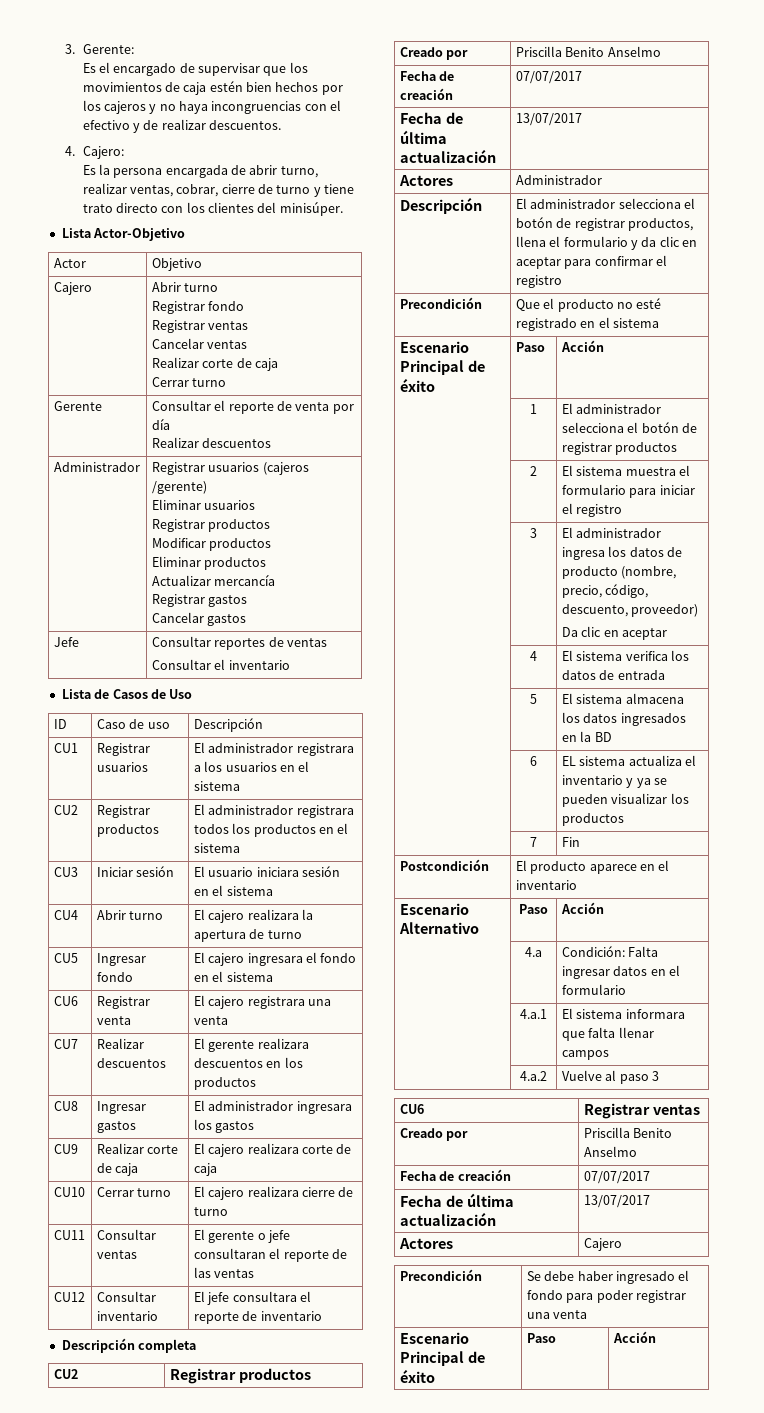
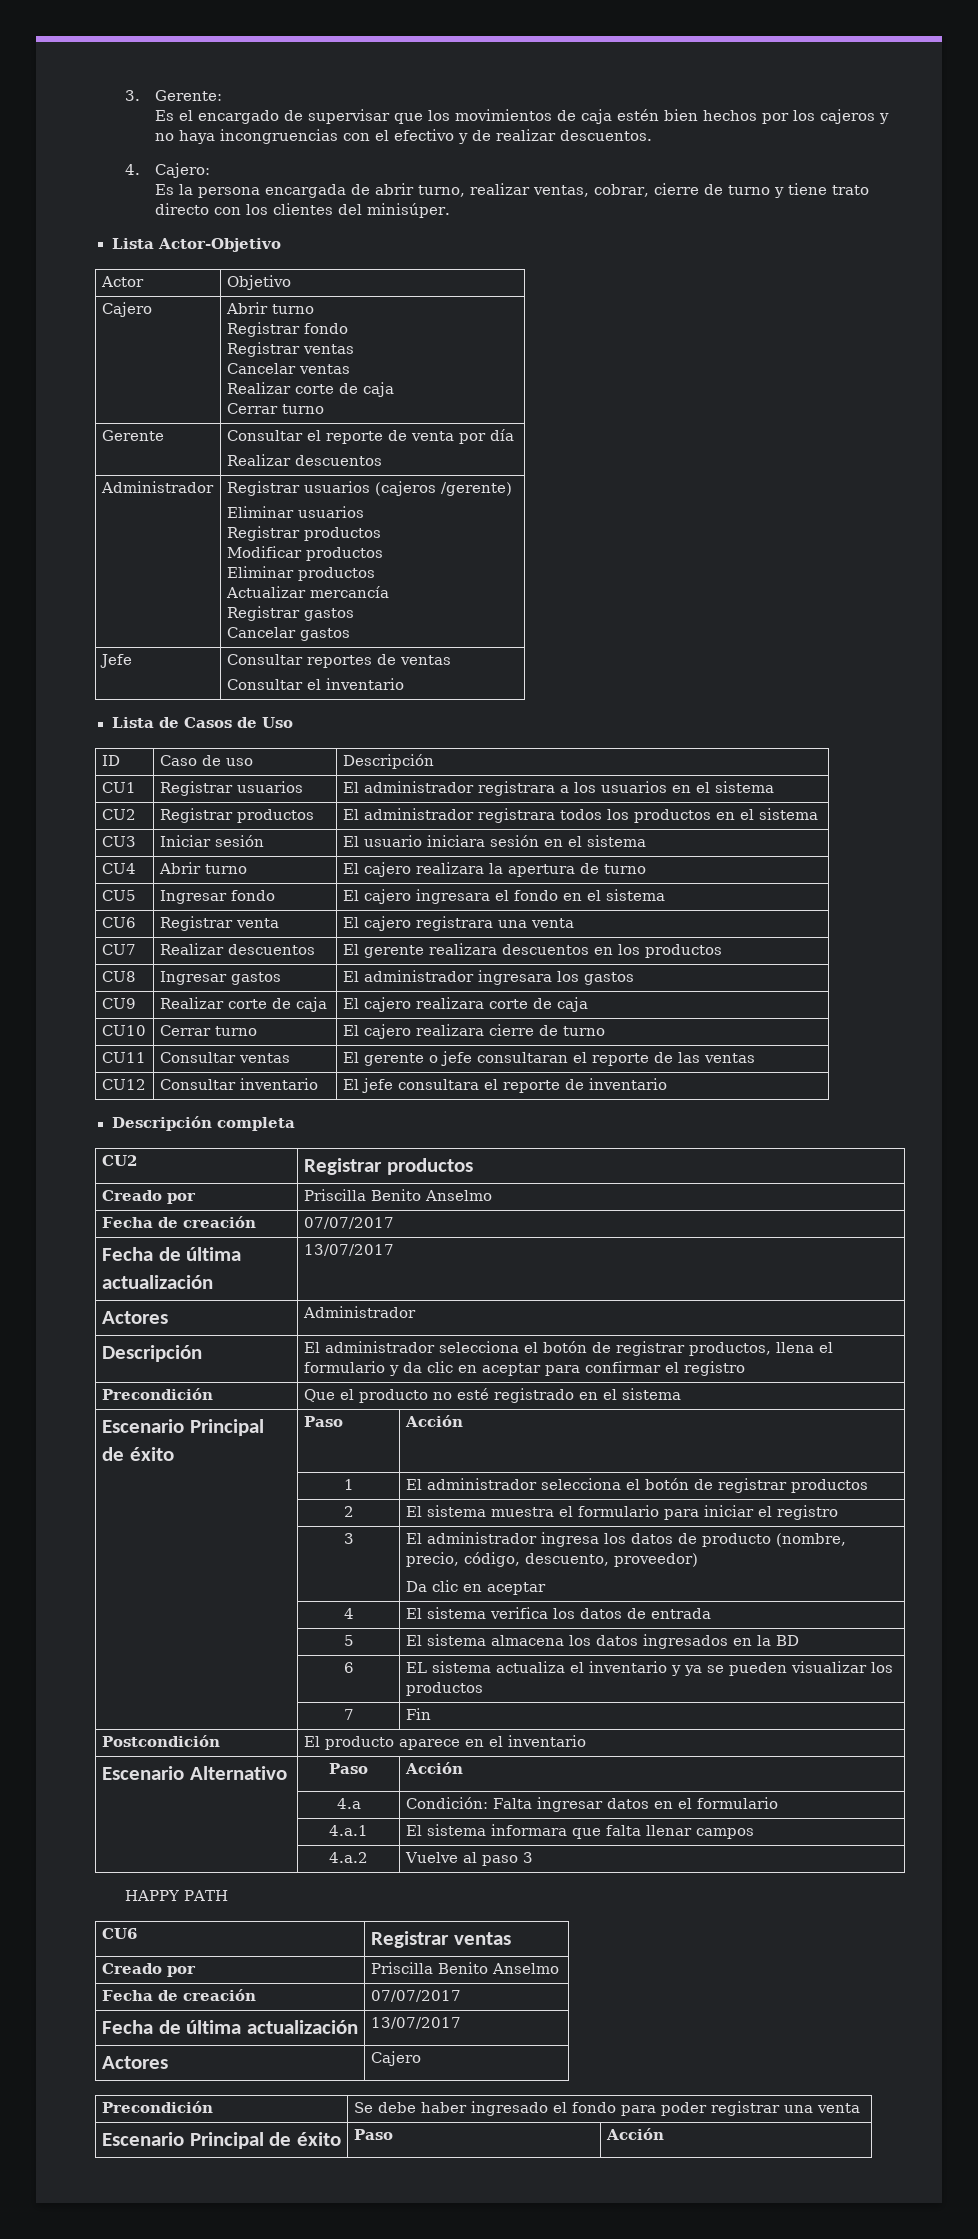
(659, 1076) none -> [124,1890,228,1901] // HAPPY PATH

